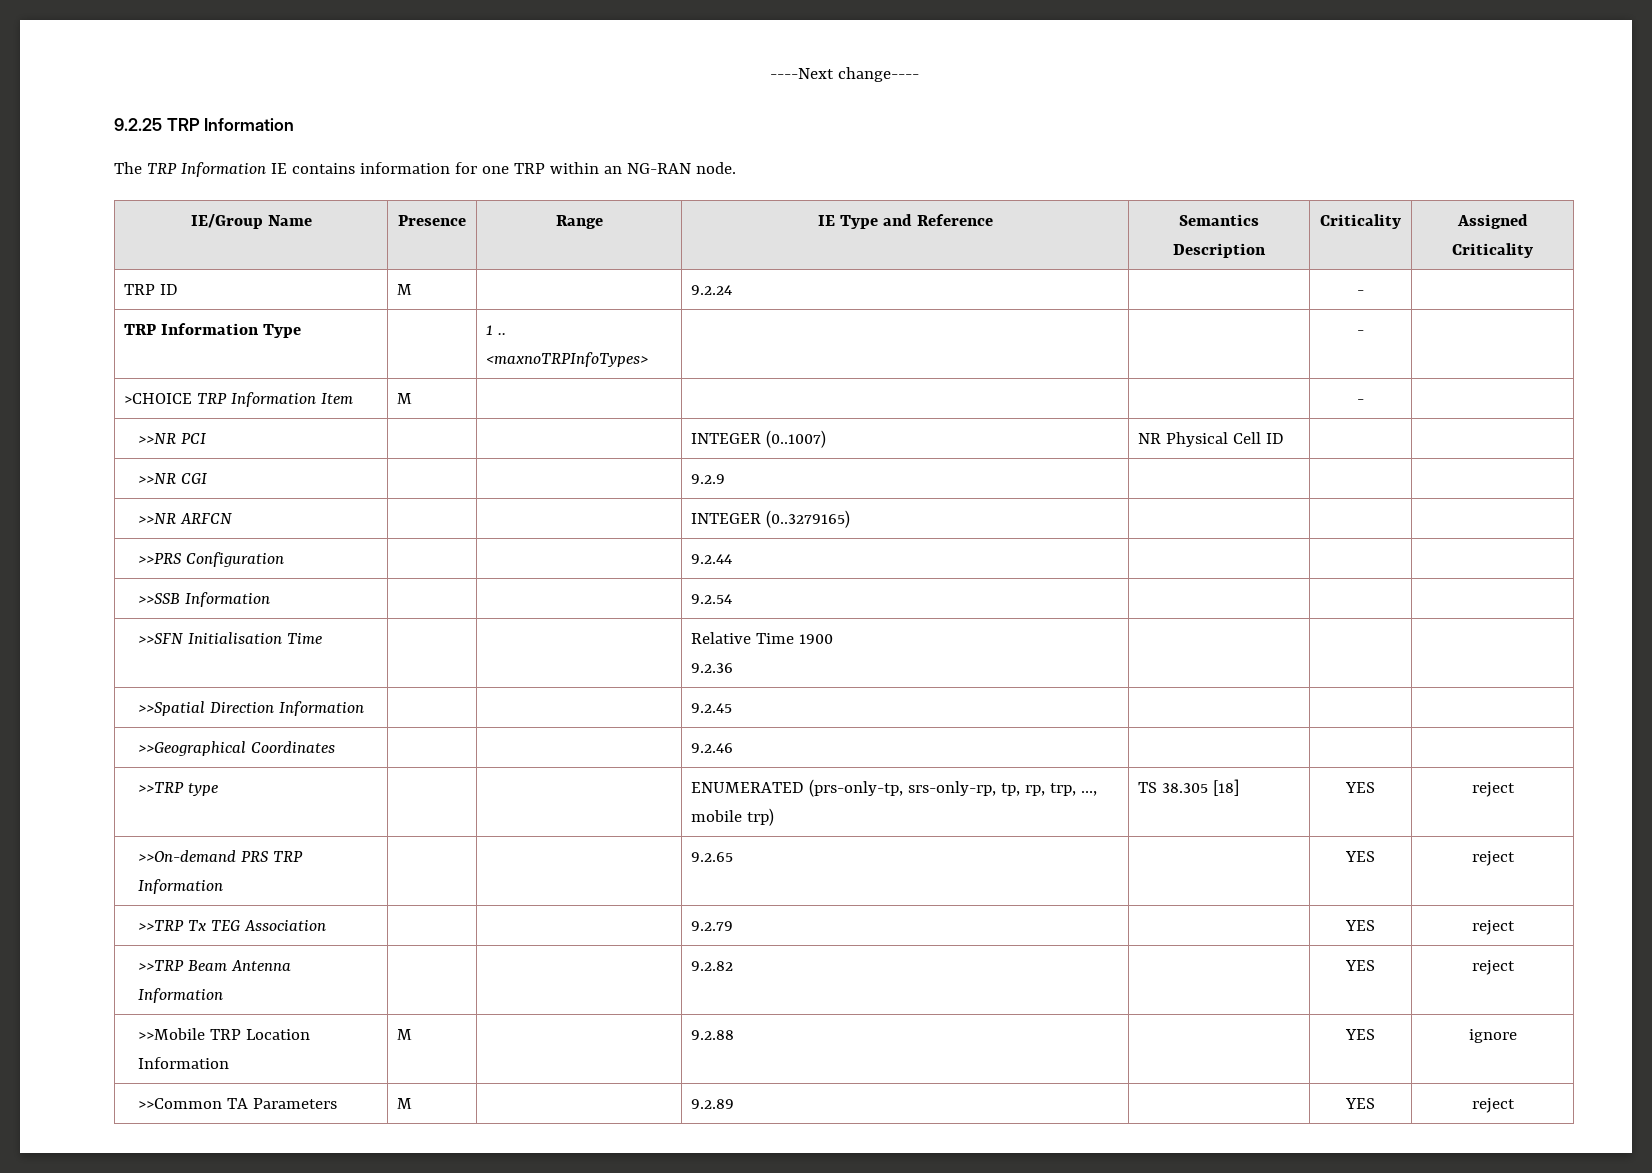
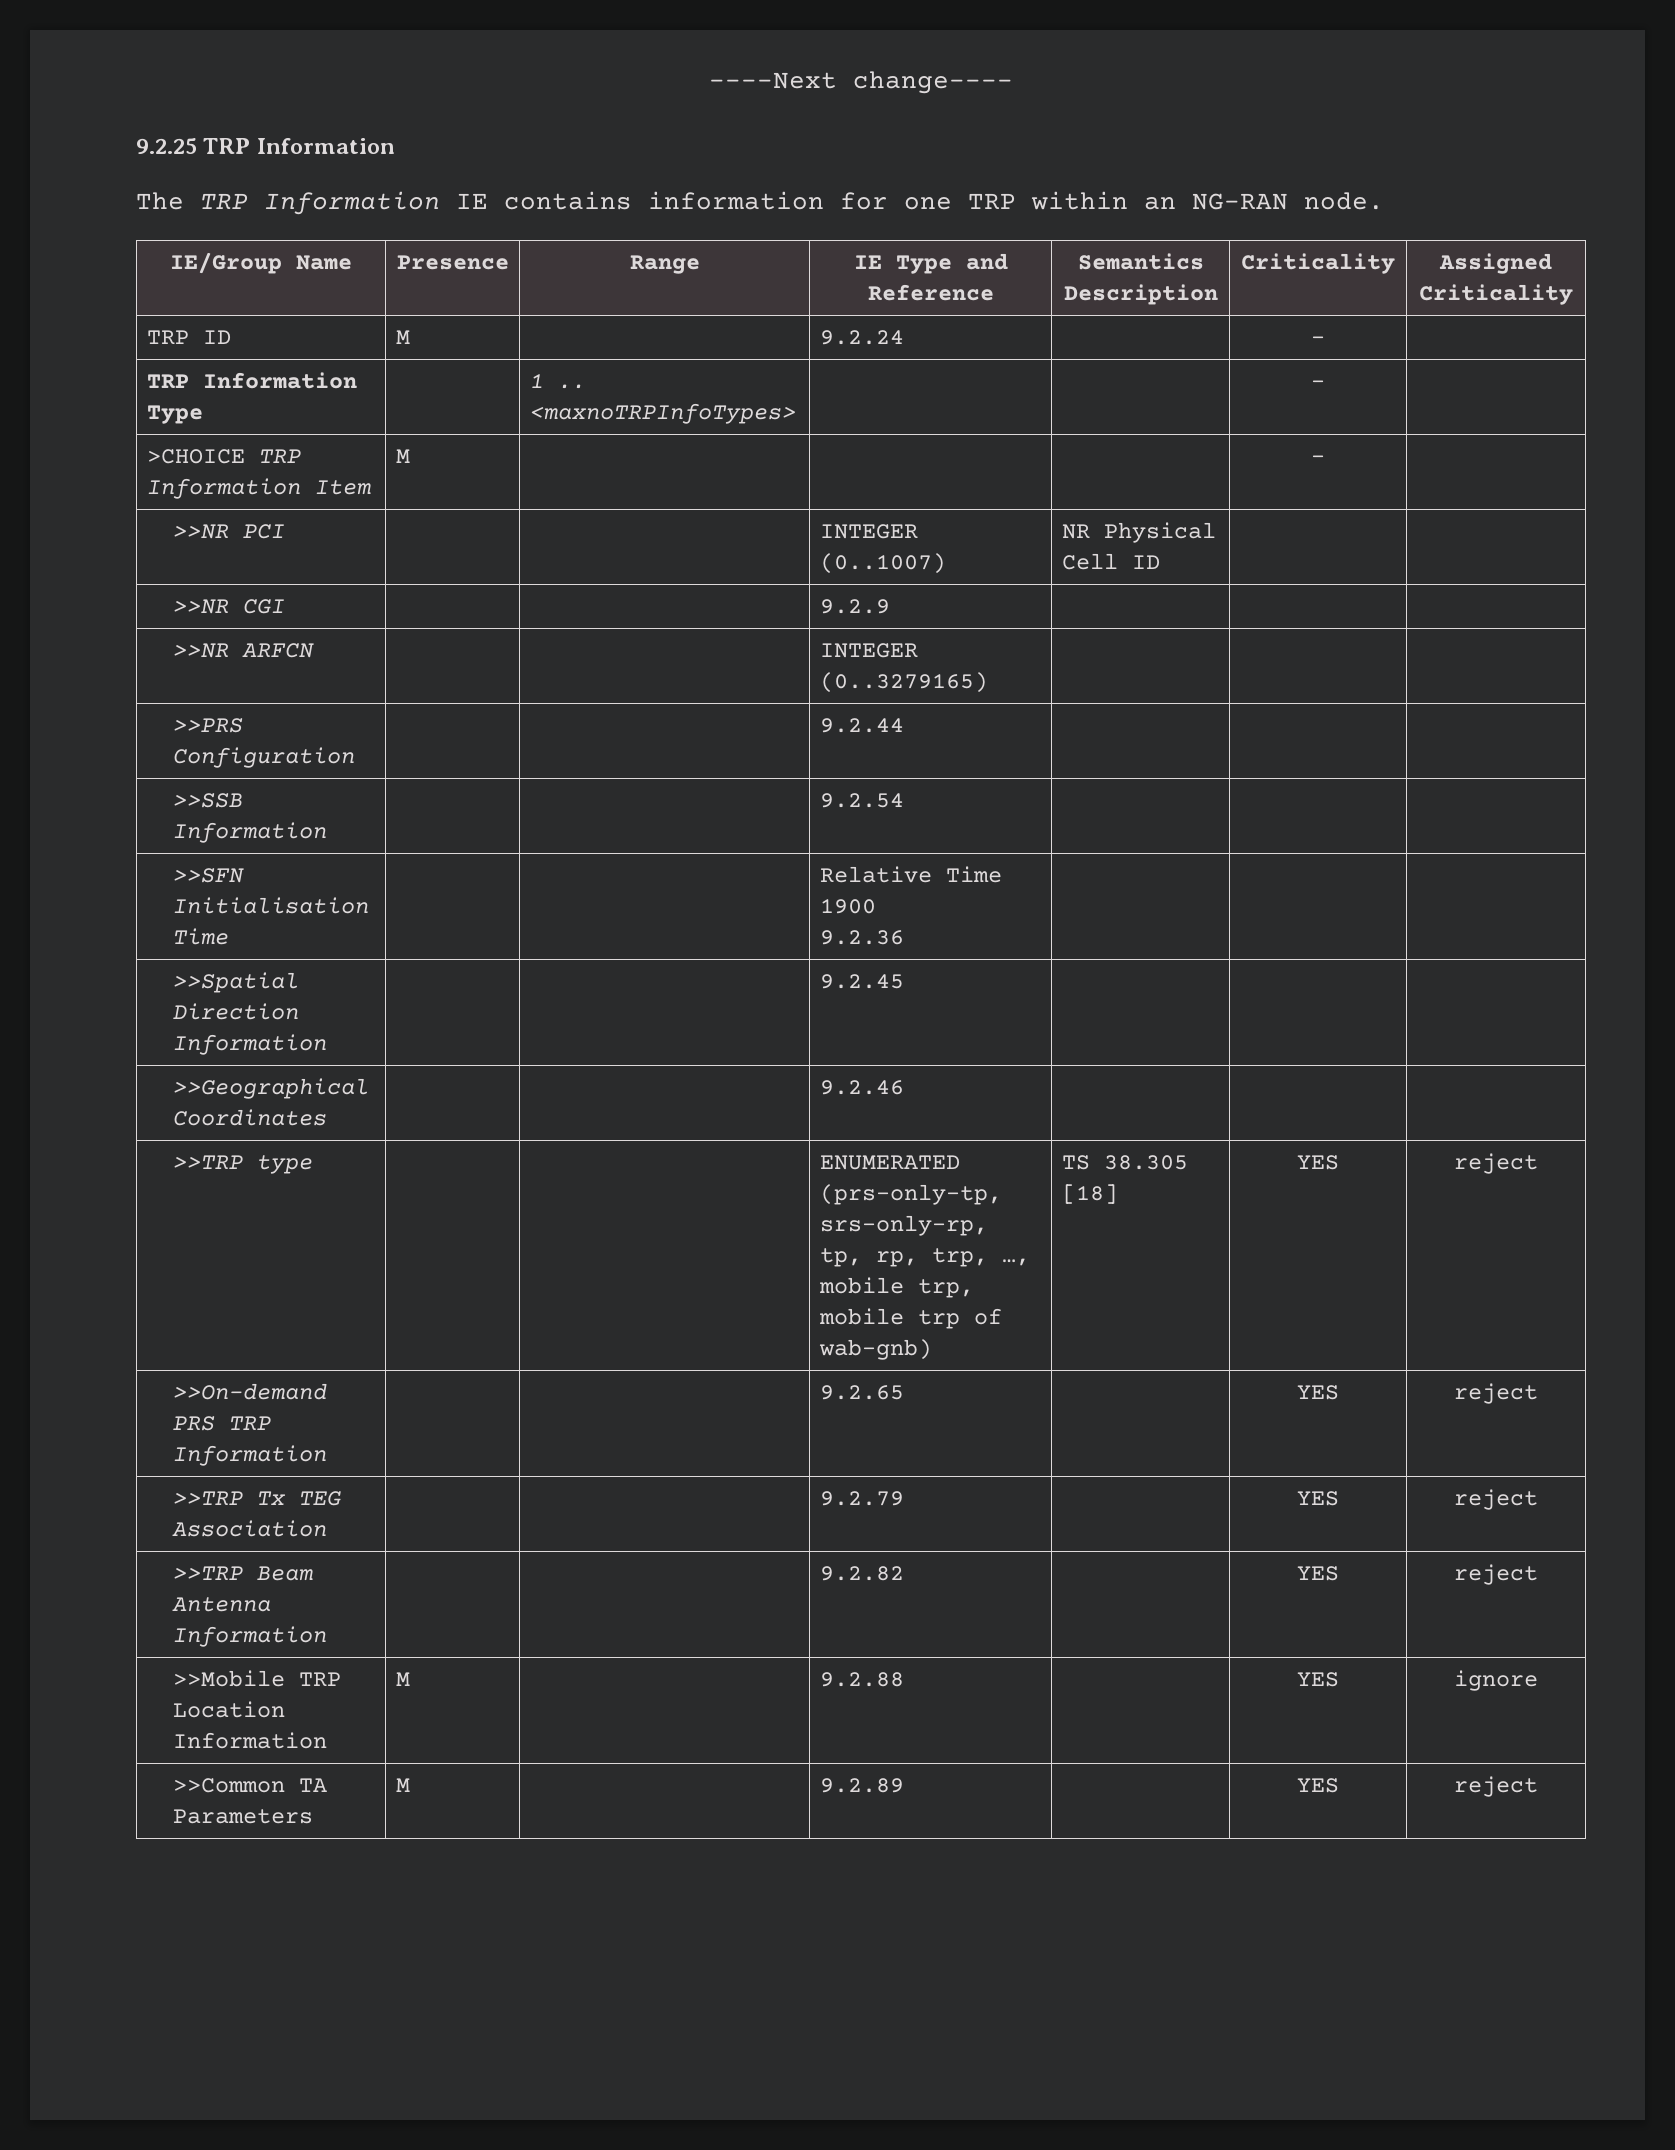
[746,808,774,826] trp) -> [917,1279,974,1298] [818,1308,1002,1329] [818,1339,932,1360] trp, mobile trp of wab-gnb)

